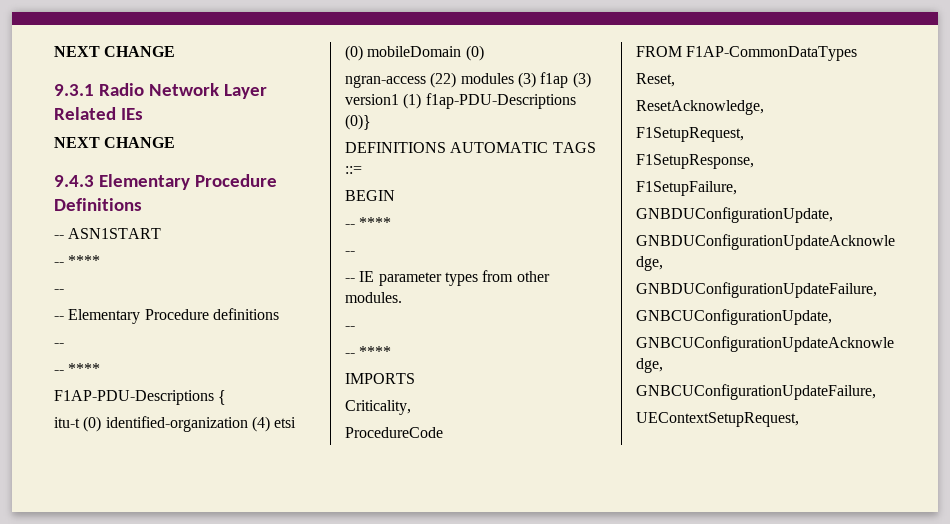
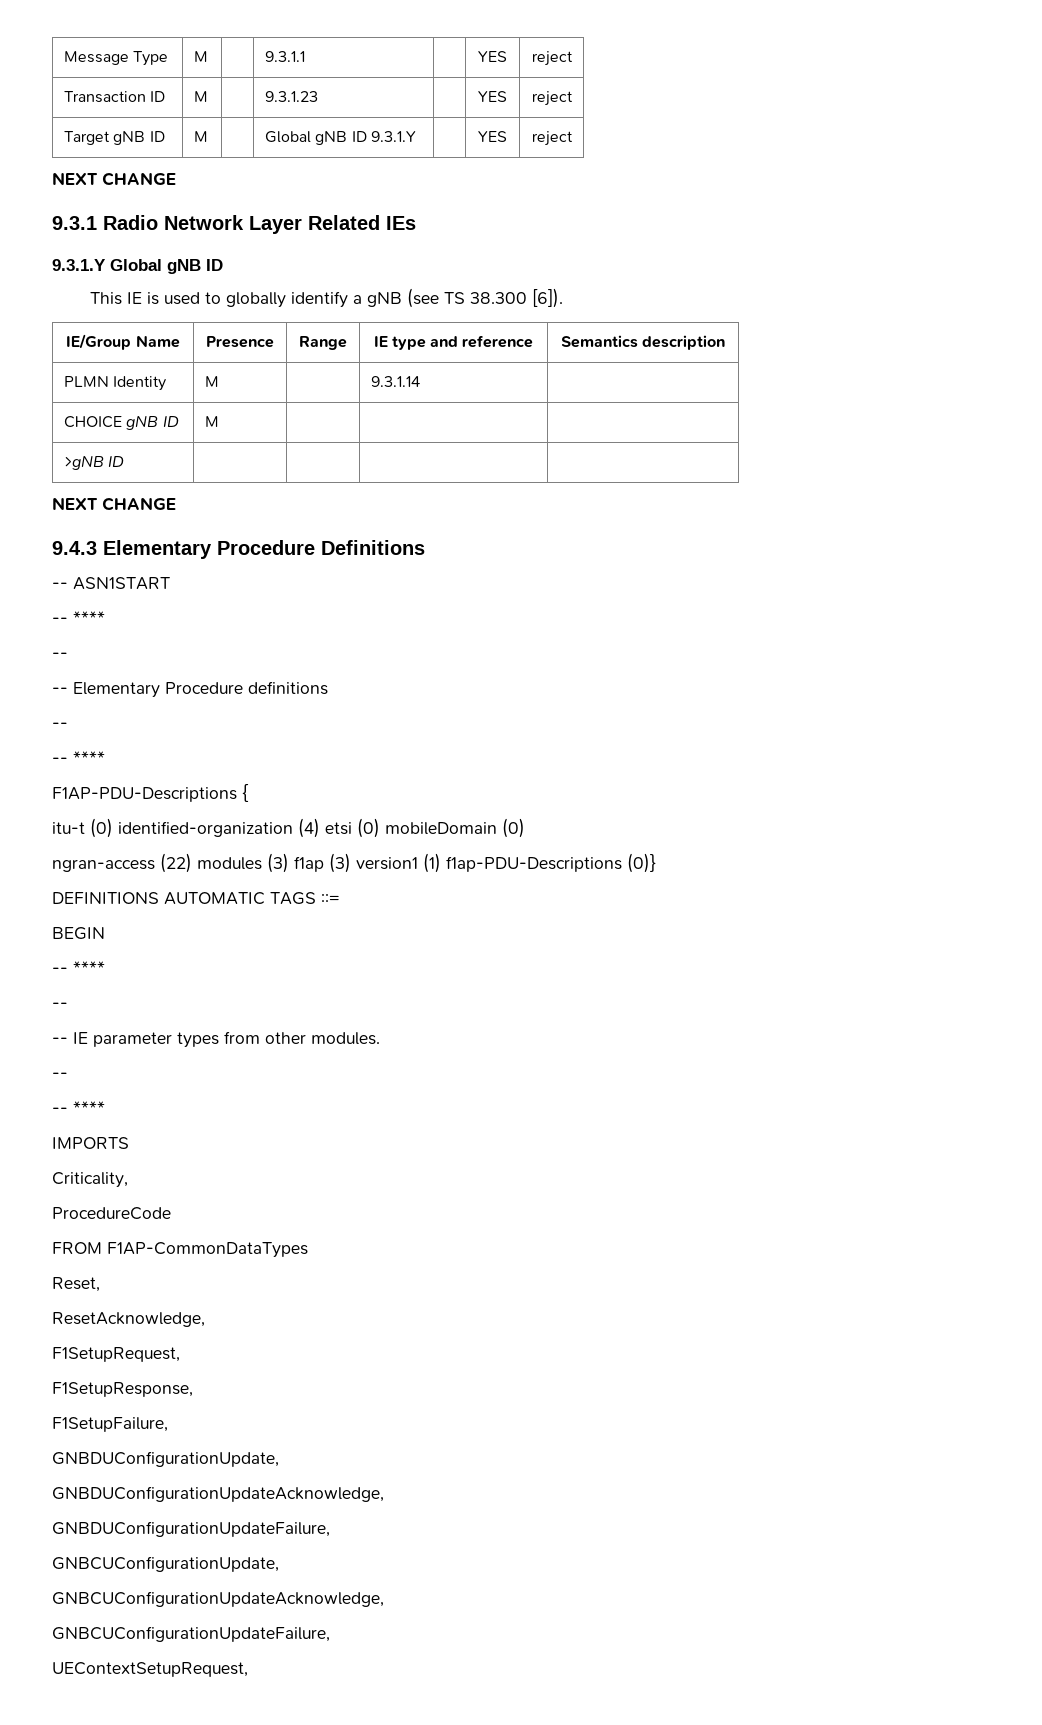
(54, 51) none -> [63,51,169,66] [193,51,208,62] [264,51,305,62] [478,51,507,62] [531,51,573,66] [63,91,166,103] [193,91,208,102] [264,91,318,102] [478,91,507,102] [531,91,573,106] [63,131,165,145] [193,131,208,142] [264,131,416,145] [478,131,507,142] [531,131,573,146] Message Type | M | | 9.3.1.1 | | YES | reject // Transaction ID | M | | 9.3.1.23 | | YES | reject // Target gNB ID | M | | Global gNB ID 9.3.1.Y | | YES | reject //
(143, 114) none -> [52,259,223,274] [90,288,564,308] [66,334,180,350] [206,336,274,348] [299,336,347,350] [373,335,534,350] [560,335,726,350] [63,376,167,391] [204,376,219,387] [370,376,420,387] [63,415,179,430] [204,416,219,427] [63,455,125,470] // 9.3.1.Y Global gNB ID // This IE is used to globally identify a gNB (see TS 38.300 [6]). // IE/Group Name | Presence | Range | IE type and reference | Semantics description // PLMN Identity | M | | 9.3.1.14 | // CHOICE gNB ID | M | | | // >gNB ID | | | |

